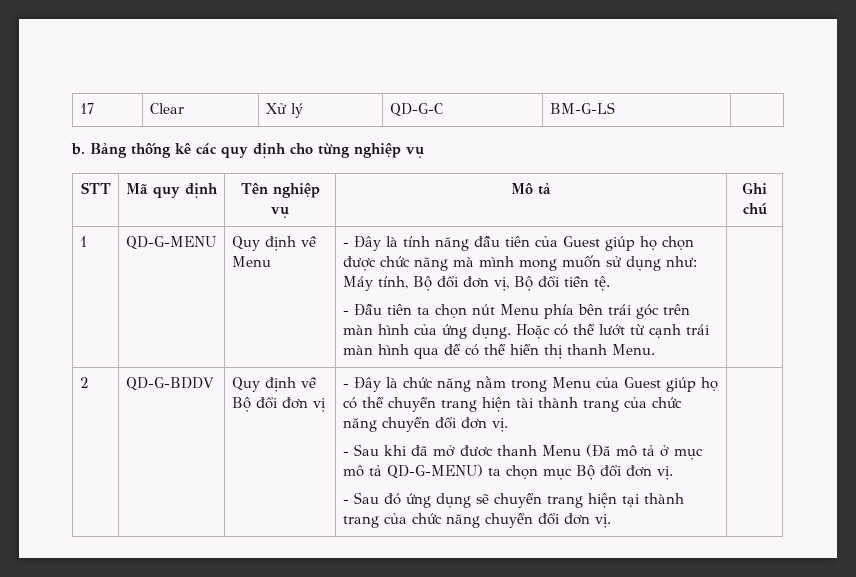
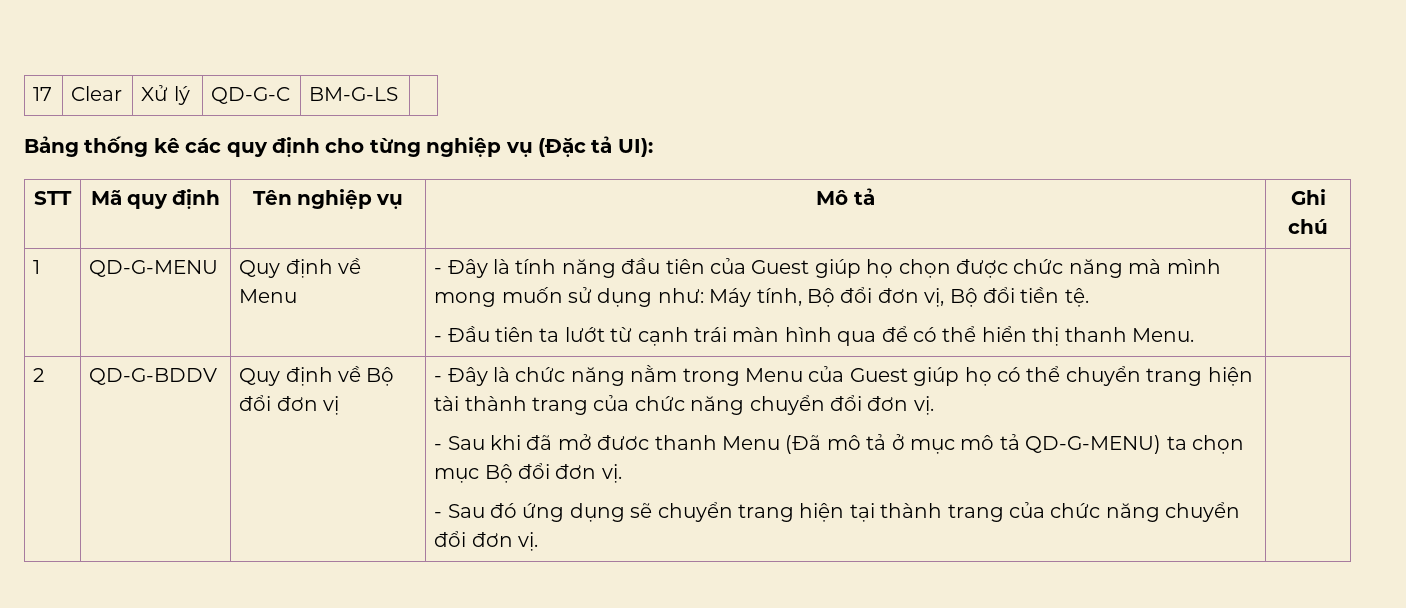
[71,143,85,155] b. -> (399, 94) none
(424, 152) none -> [537,136,653,157] (Đặc tả UI):
[434,304,690,319] [342,324,595,339] chọn nút Menu phía bên trái góc trên màn hình của ứng dụng. Hoặc có thể -> (560, 335) none

